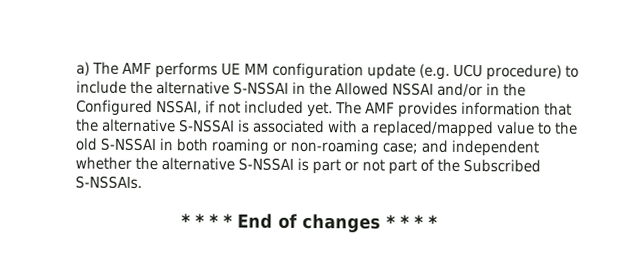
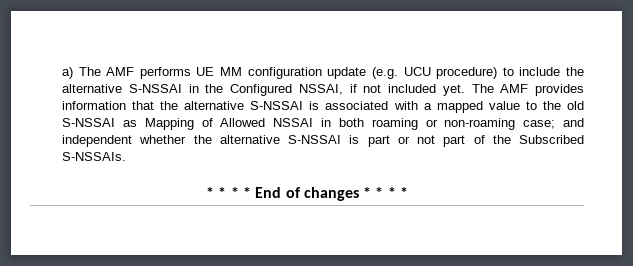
[334,82,527,98] Allowed NSSAI and/or in the -> (224, 88) none
[372,120,495,138] replaced/mapped -> [436,101,483,113] mapped
(156, 144) none -> [122,118,314,130] as Mapping of Allowed NSSAI

